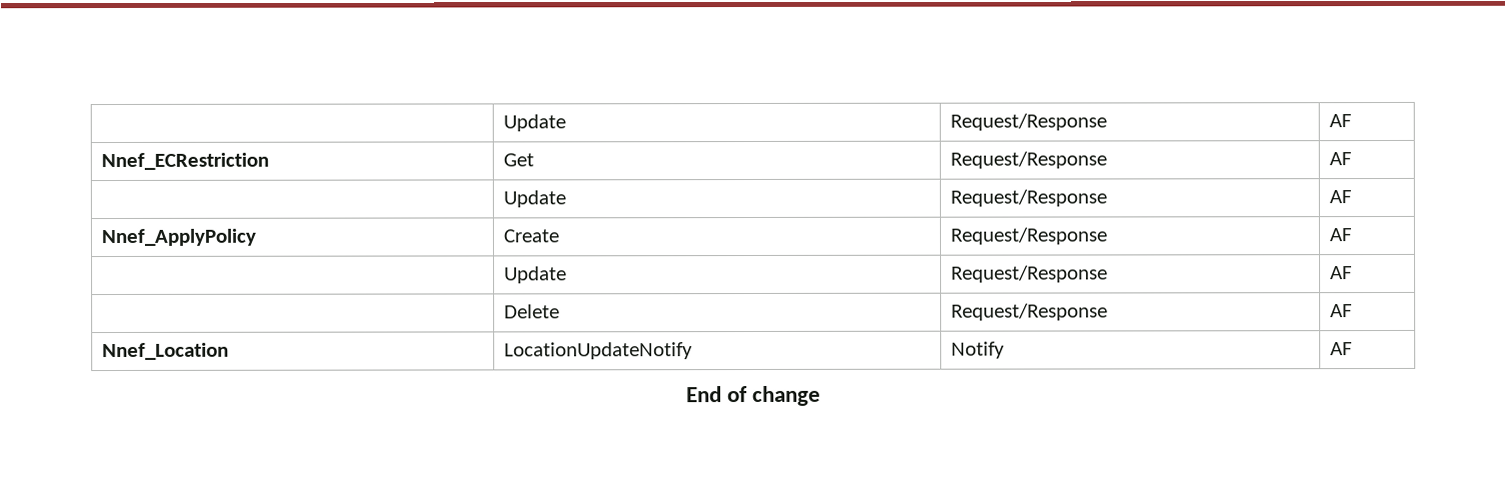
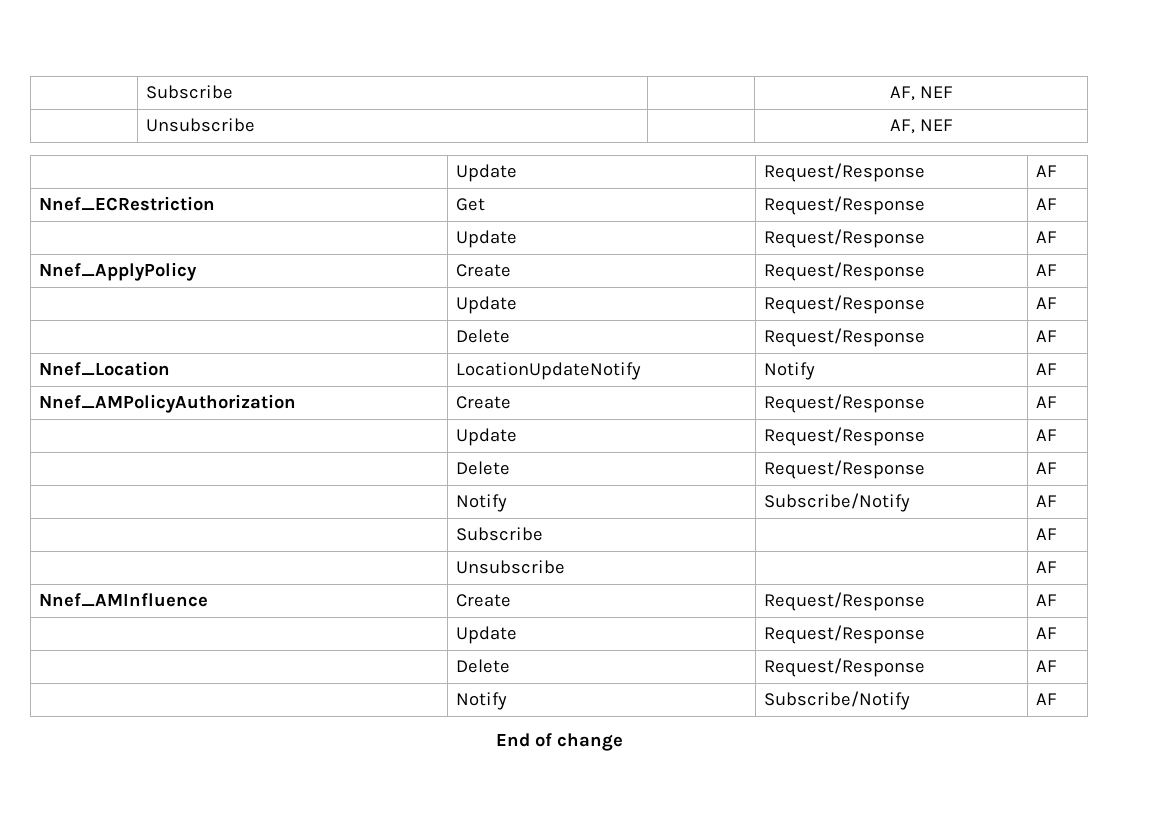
(502, 123) none -> [145,85,233,99] [889,86,953,101] [145,118,255,132] [889,119,953,134] | Subscribe | | AF, NEF // | Unsubscribe | | AF, NEF //
(1353, 349) none -> [38,394,296,413] [455,396,511,409] [763,394,925,413] [1035,396,1057,408] [455,428,517,446] [763,427,925,446] [1035,429,1057,441] [455,461,510,475] [763,460,925,479] [1035,462,1057,474] [455,494,507,512] [763,493,910,512] [1035,495,1057,507] [455,527,543,541] [1035,528,1057,540] [455,560,565,574] [1035,561,1057,573] [38,593,208,607] [455,594,511,607] [763,592,925,611] [1035,594,1057,606] [455,626,517,644] [763,625,925,644] [1035,627,1057,639] [455,659,510,673] [763,658,925,677] [1035,660,1057,672] [455,692,507,710] [763,691,910,710] [1035,693,1057,705] // Nnef_AMPolicyAuthorization | Create | Request/Response | AF // | Update | Request/Response | AF // | Delete | Request/Response | AF // | Notify | Subscribe/Notify | AF // | Subscribe | | AF // | Unsubscribe | | AF // Nnef_AMInfluence | Create | Request/Response | AF // | Update | Request/Response | AF // | Delete | Request/Response | AF // | Notify | Subscribe/Notify | AF

